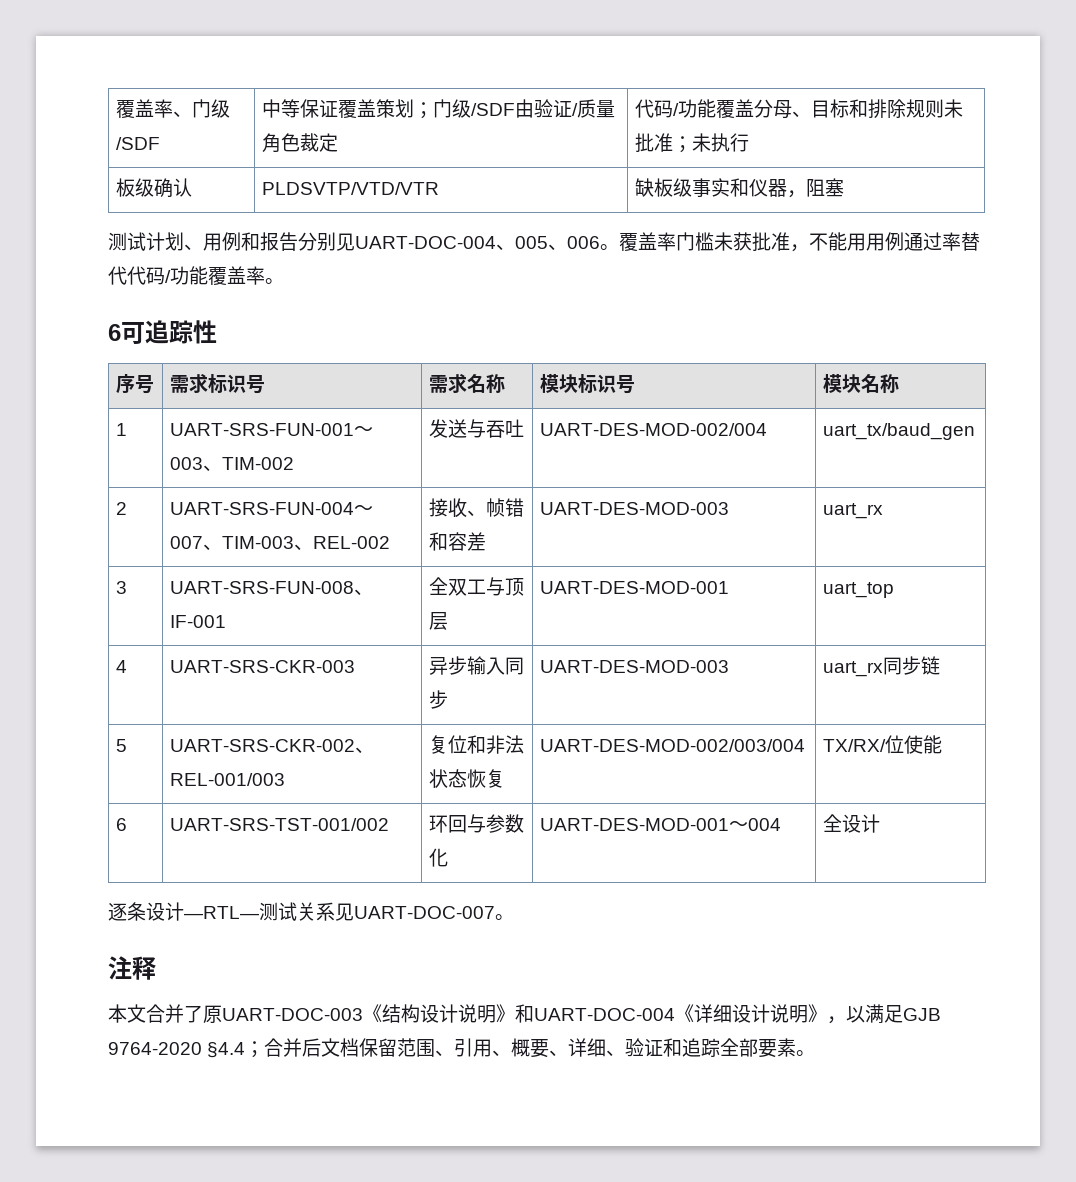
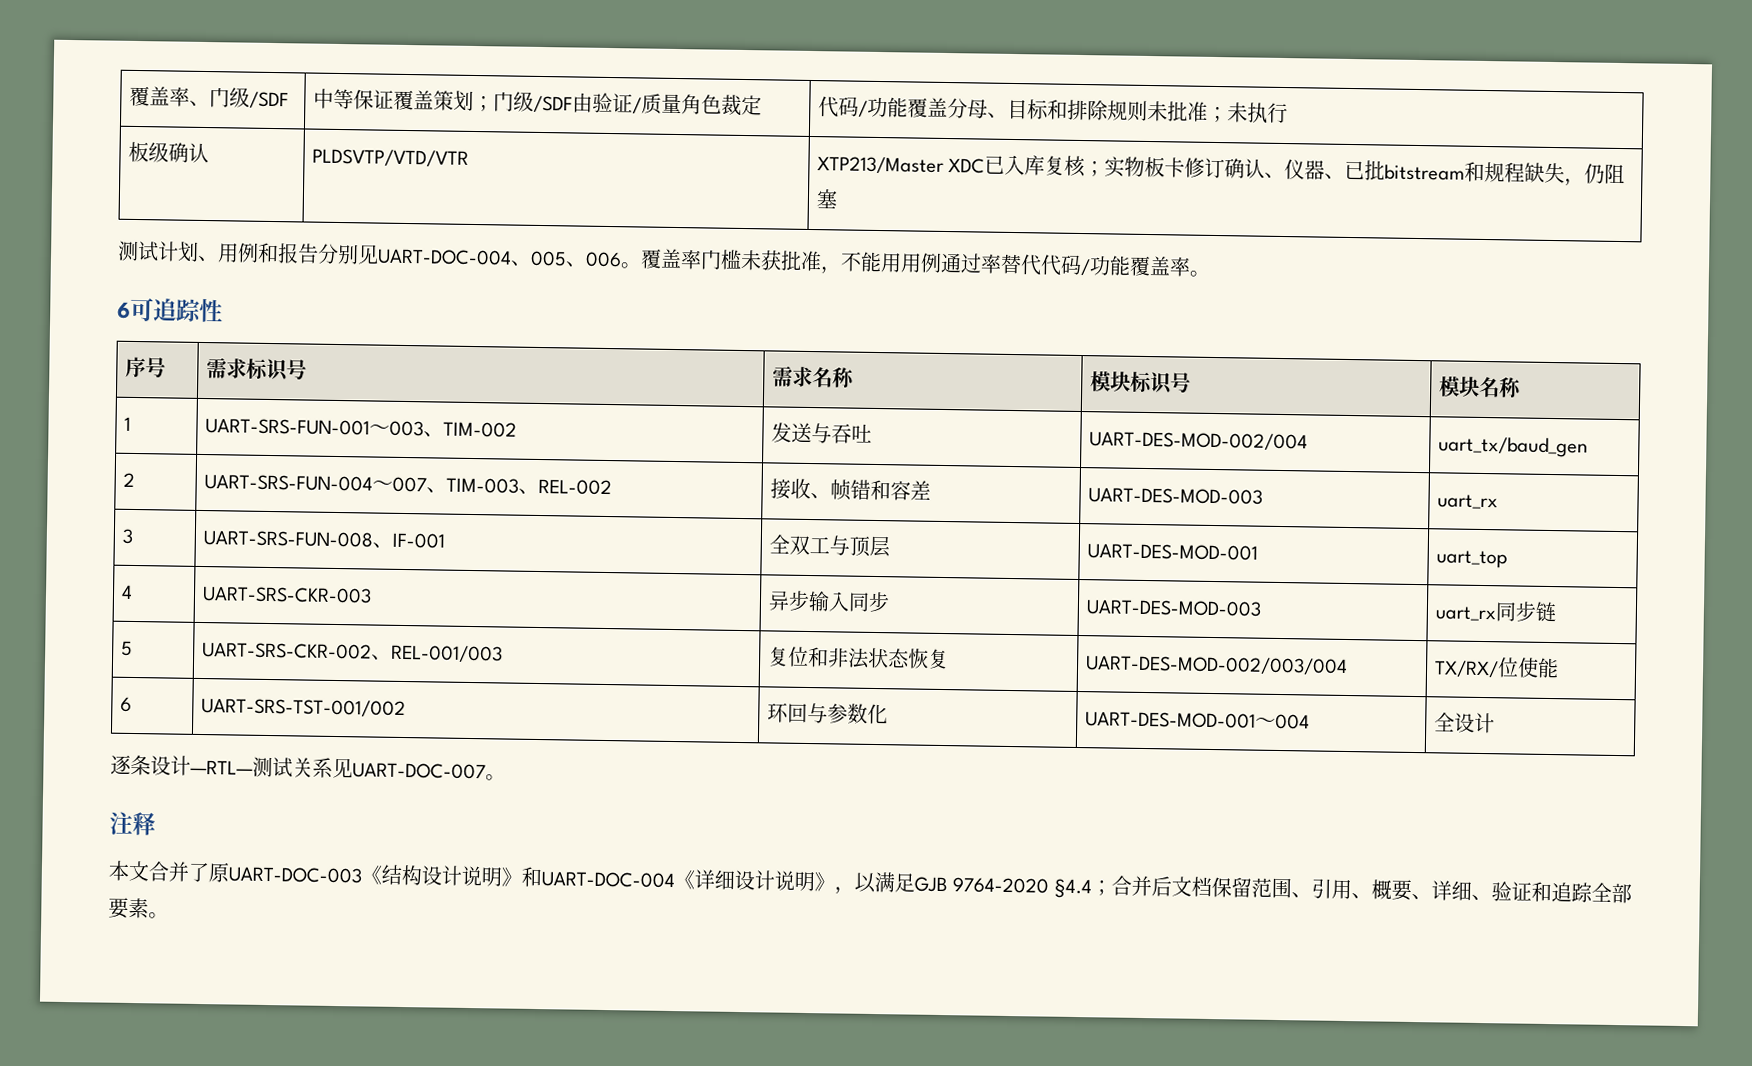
[635,178,807,198] 缺板级事实和仪器， -> [816,154,1605,187] XTP213/Master XDC已入库复核；实物板卡修订确认、仪器、已批bitstream和规程缺失，仍

